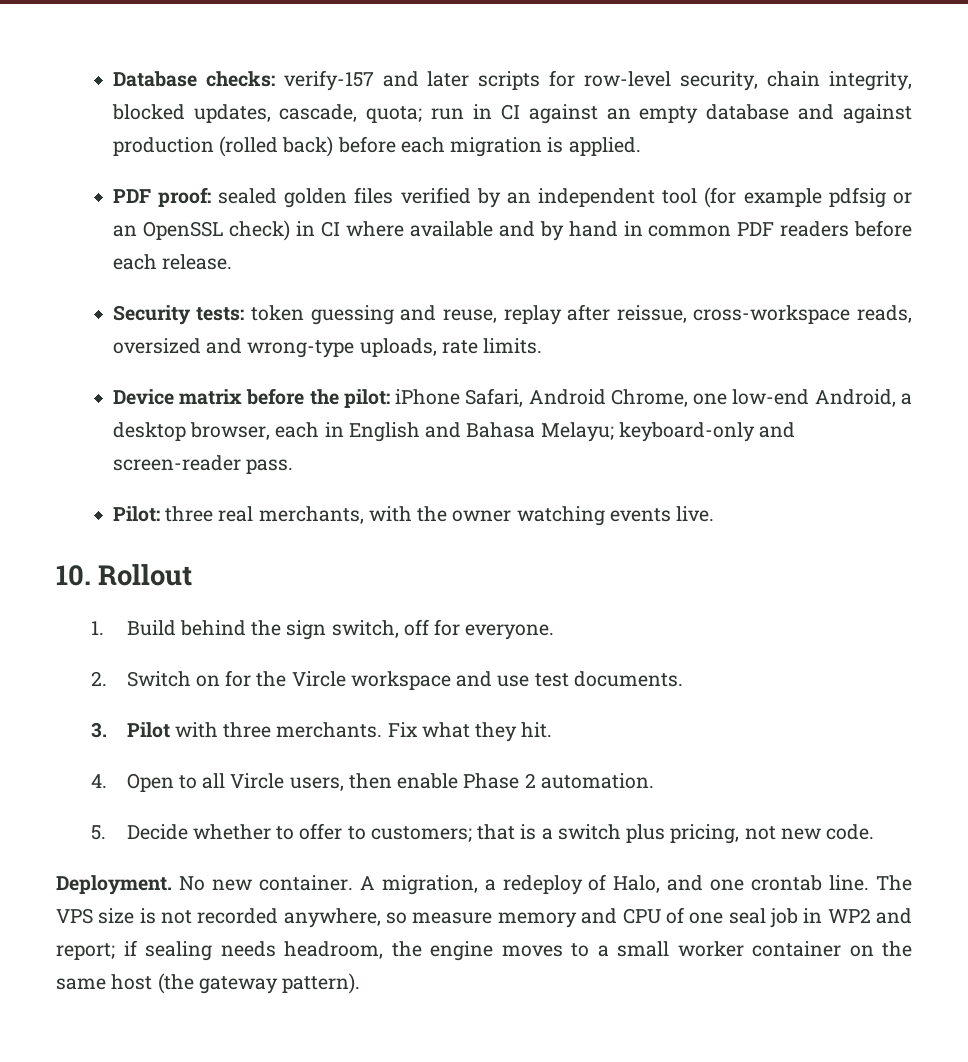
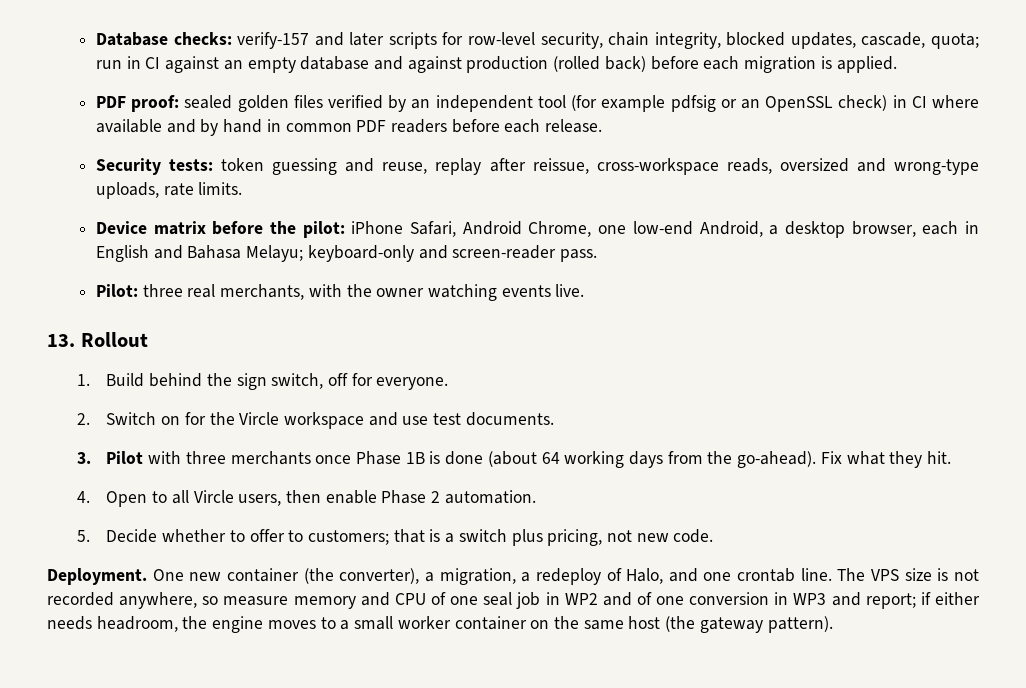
[56,565,91,586] 10. -> [47,334,75,347] 13.
[276,722,383,738] merchants. -> [230,451,817,468] merchants once Phase 1B is done (about 64 working days from the go-ahead).
[178,875,375,891] No new container. A -> [152,568,434,584] One new container (the converter), a
(913, 916) none -> [636,592,861,606] of one conversion in WP3 and
[145,941,212,961] sealing -> [934,592,980,605] either

